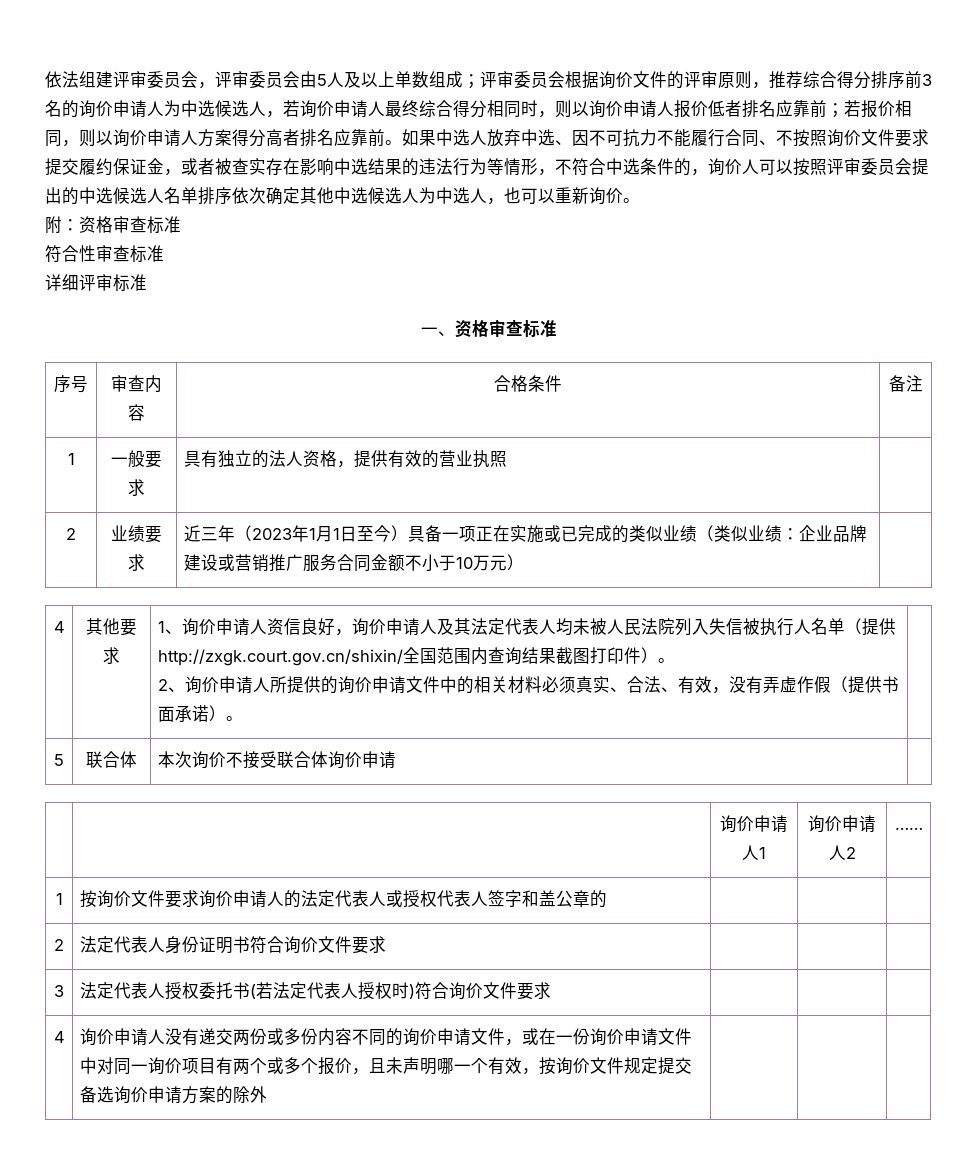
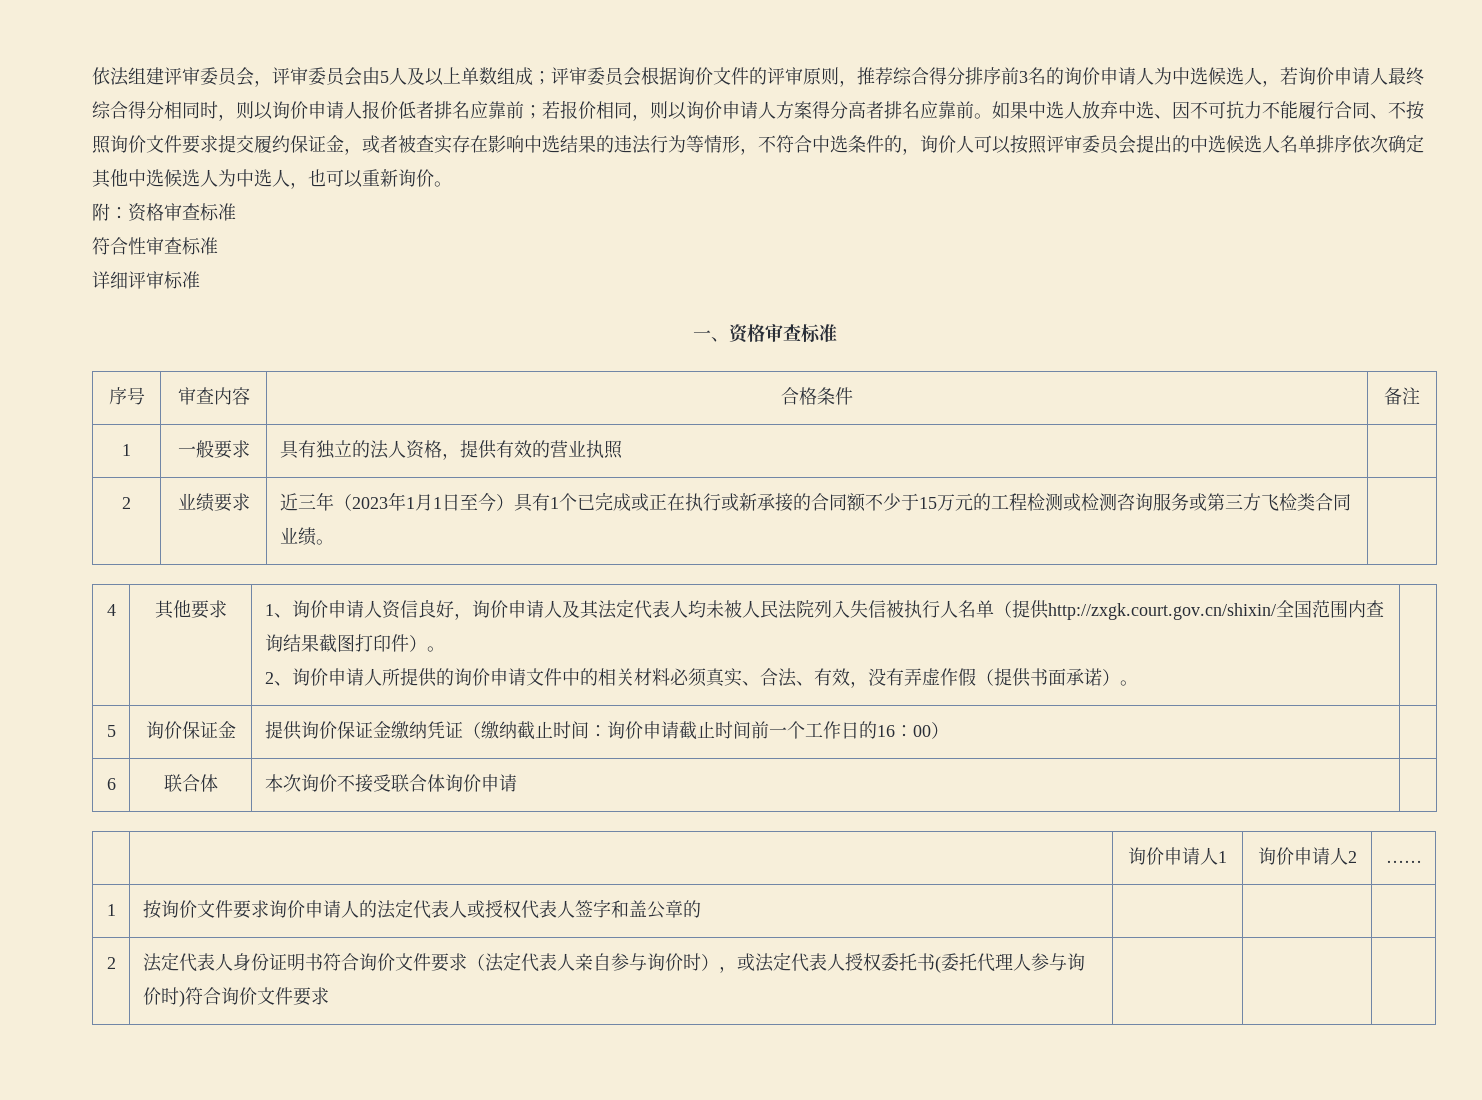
[424,525,867,543] [183,554,524,572] 备一项正在实施或已完成的类似业绩（类似业绩：企业品牌建设或营销推广服务合同金额不小于10万元） -> [531,492,1351,512] [279,527,334,546] 有1个已完成或正在执行或新承接的合同额不少于15万元的工程检测或检测咨询服务或第三方飞检类合同业绩。
(64, 760) none -> [145,721,236,739] [264,721,949,740] [106,778,116,790] | 询价保证金 | 提供询价保证金缴纳凭证（缴纳截止时间：询价申请截止时间前一个工作日的16：00） | // 6
[54,985,64,997] | | | // 3 | -> [466,952,755,973] （法定代表人亲自参与询价时），或
[255,982,392,1000] 若法定代表人授权 -> [940,953,1085,972] [142,987,161,1005] 委托代理人参与询价
[53,1031,65,1043] [79,1028,692,1046] [79,1057,692,1075] [79,1086,267,1104] // 4 | 询价申请人没有递交两份或多份内容不同的询价申请文件，或在一份询价申请文件中对同一询价项目有两个或多个报价，且未声明哪一个有效，按询价文件规定提交备选询价申请方案的除外 | | | -> (329, 996) none

